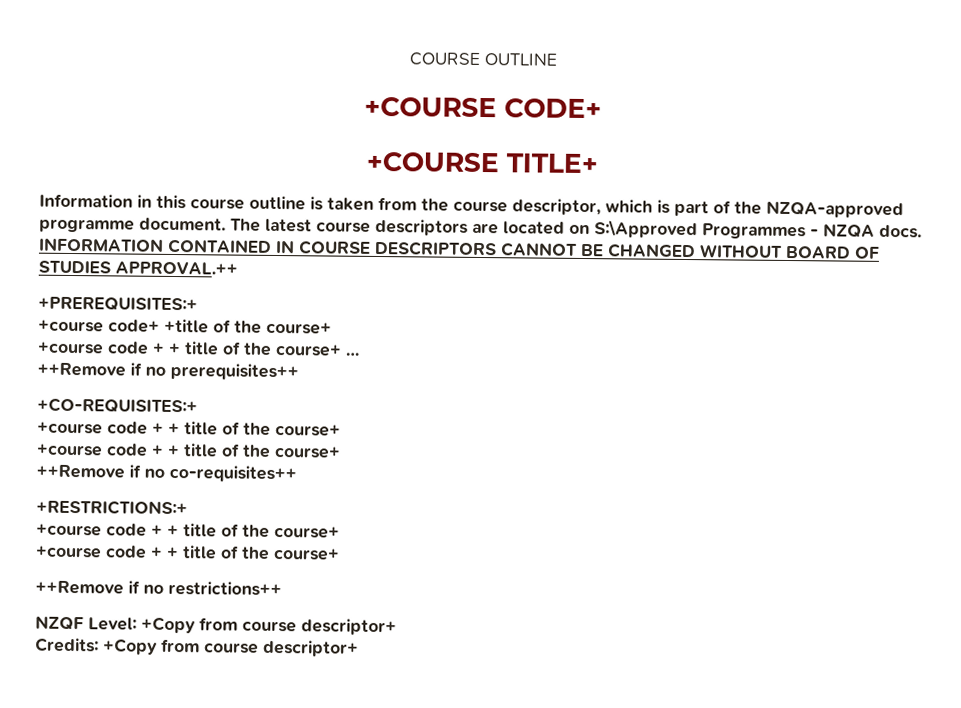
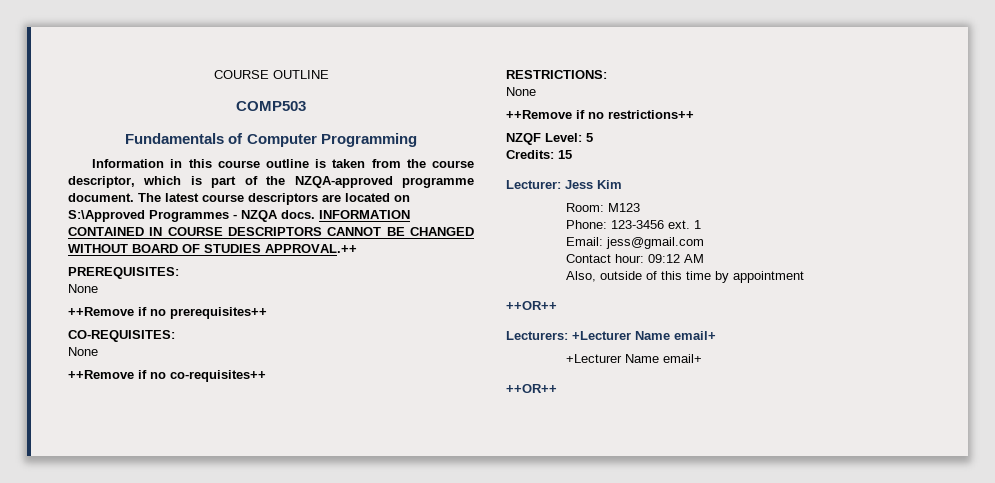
[364,96,602,119] [366,151,598,174] +COURSE CODE+ // +COURSE TITLE+ -> [236,101,306,111] [125,133,417,147] COMP503 // Fundamentals of Computer Programming
[38,296,198,312] [38,318,332,335] [37,341,360,357] [37,362,299,381] [37,397,198,414] [37,421,341,437] [36,443,341,459] [36,464,297,483] [36,499,188,516] [36,523,340,539] [35,545,340,561] +PREREQUISITES:+ // +course code+ +title of the course+ // +course code + + title of the course+ … // ++Remove if no prerequisites++ // +CO-REQUISITES:+ // +course code + + title of the course+ // +course code + + title of the course+ // ++Remove if no co-requisites++ // +RESTRICTIONS:+ // +course code + + title of the course+ // +course code + + title of the course+ -> [68,267,179,279] [68,284,98,293] [68,307,267,319] [68,330,175,342] [68,347,98,356] [68,370,266,382] [506,70,607,79] [506,87,536,96] PREREQUISITES: // None // ++Remove if no prerequisites++ // CO-REQUISITES: // None // ++Remove if no co-requisites++ // RESTRICTIONS: // None
[141,616,397,636] [35,637,359,657] +Copy from course descriptor+ // Credits: +Copy from course descriptor+ -> [586,133,593,142] [506,150,572,159] [506,180,622,189] [565,203,640,212] [565,220,701,229] [565,237,704,249] [565,254,704,263] [565,271,804,283] [506,301,557,310] [506,331,716,340] [565,354,702,363] [506,384,557,393] 5 // Credits: 15 // Lecturer: Jess Kim // Room: M123 // Phone: 123-3456 ext. 1 // Email: jess@gmail.com // Contact hour: 09:12 AM // Also, outside of this time by appointment // ++OR++ // Lecturers: +Lecturer Name email+ // +Lecturer Name email+ // ++OR++

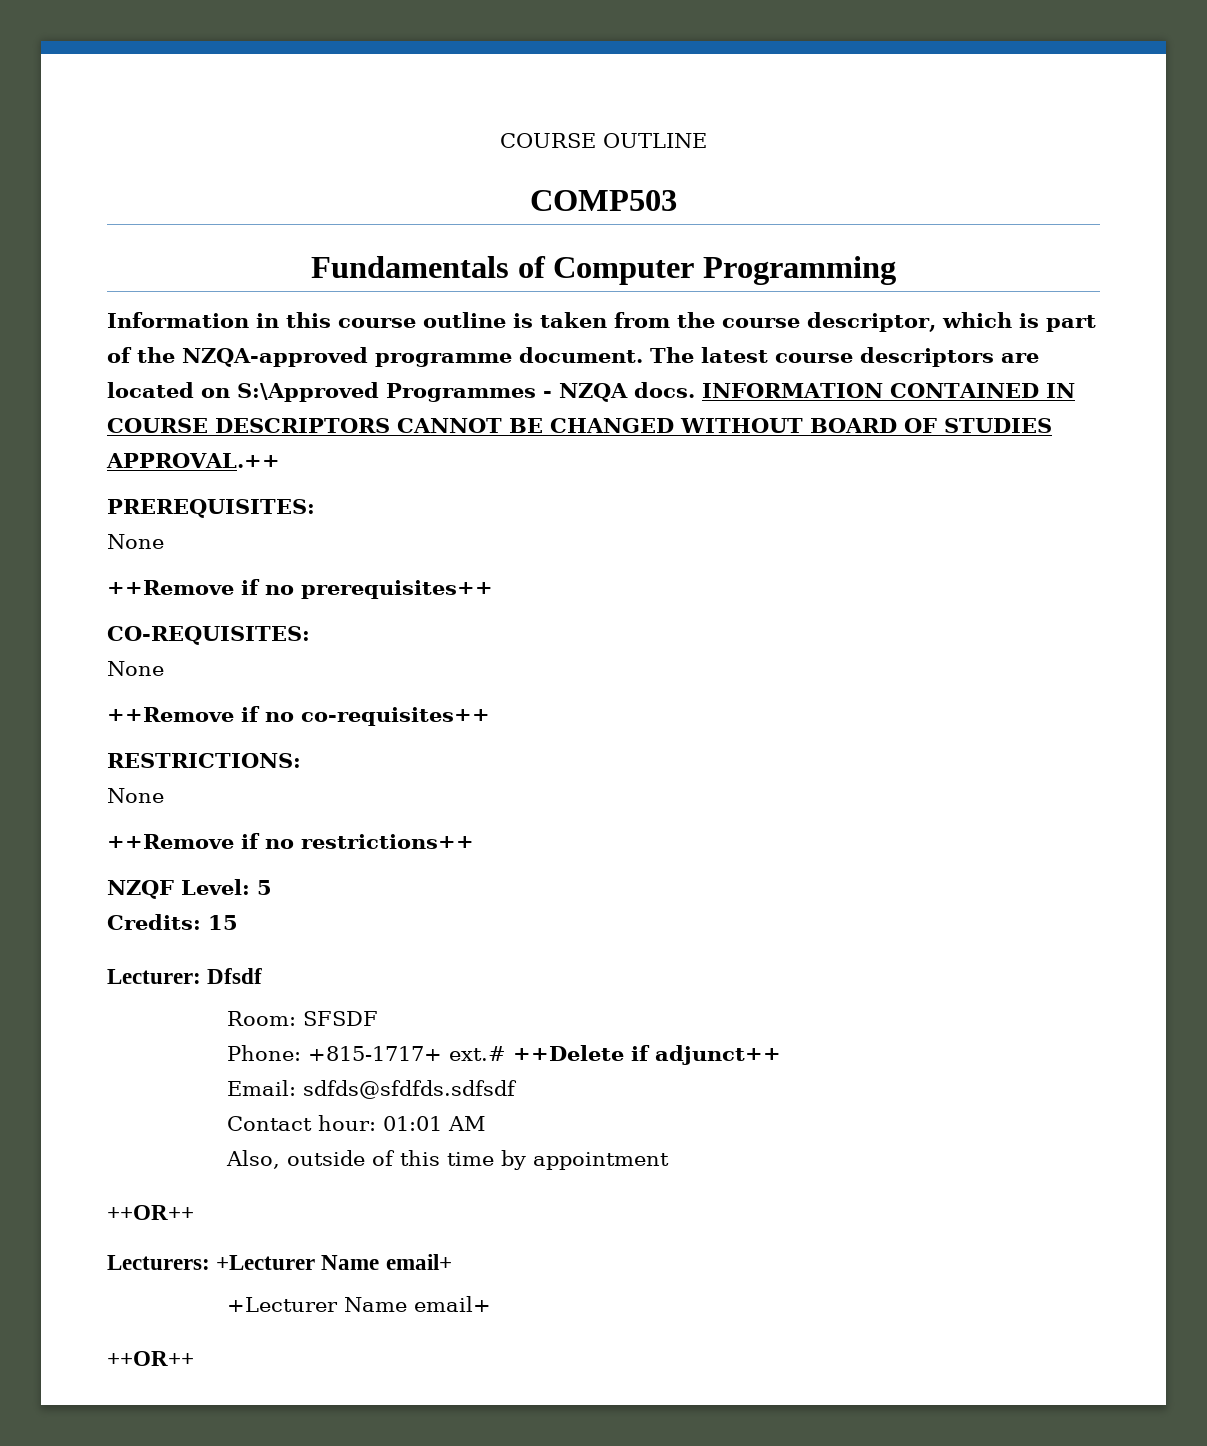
[565,180,622,189] Jess Kim -> [207,968,263,984] Dfsdf
[607,203,640,212] M123 -> [302,1011,378,1026] SFSDF
[610,220,701,229] 123-3456 ext. 1 -> [307,1045,781,1065] +815-1717+ ext.# ++Delete if adjunct++
[605,237,704,249] jess@gmail.com -> [302,1080,517,1099] sdfds@sfdfds.sdfsdf
[647,254,680,263] 09:12 -> [382,1116,442,1131] 01:01

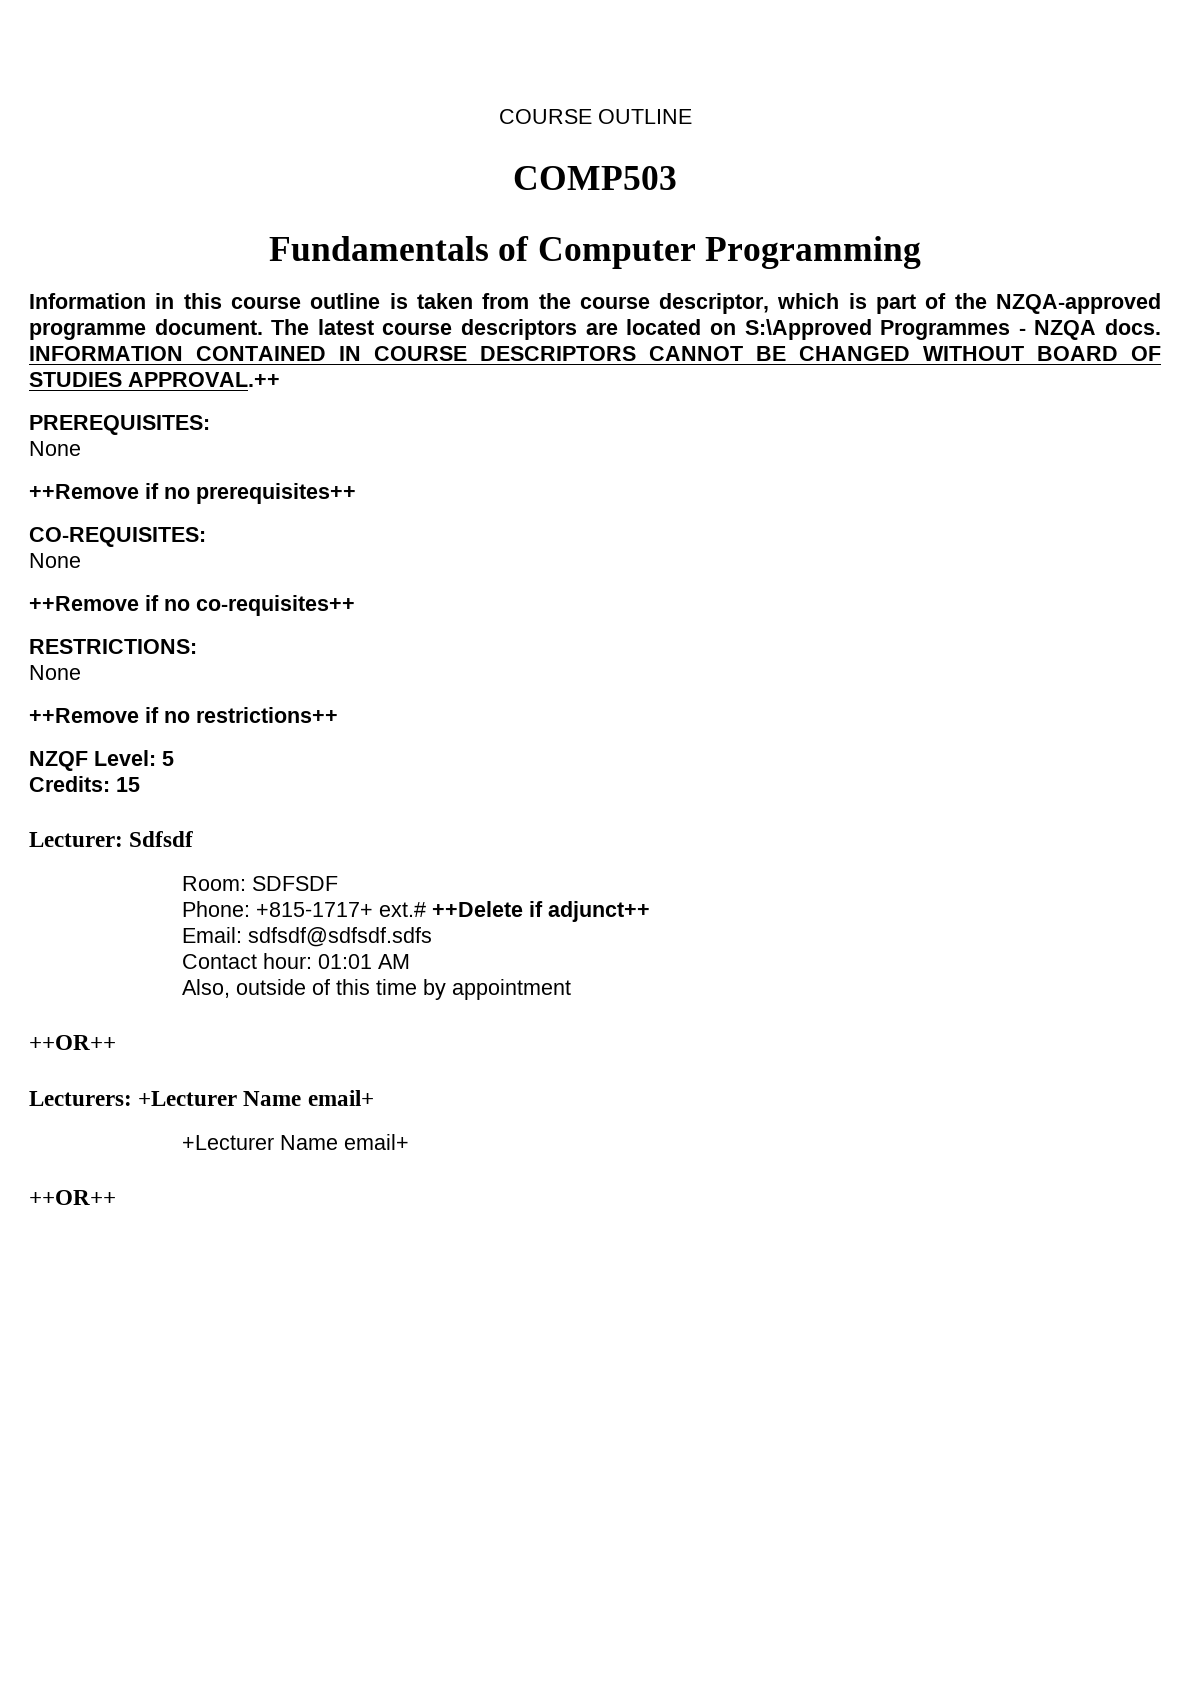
[207,968,263,984] Dfsdf -> [129,831,194,847] Sdfsdf
[302,1011,378,1026] SFSDF -> [252,876,339,891] SDFSDF
[302,1080,517,1099] sdfds@sfdfds.sdfsdf -> [248,927,433,947] sdfsdf@sdfsdf.sdfs

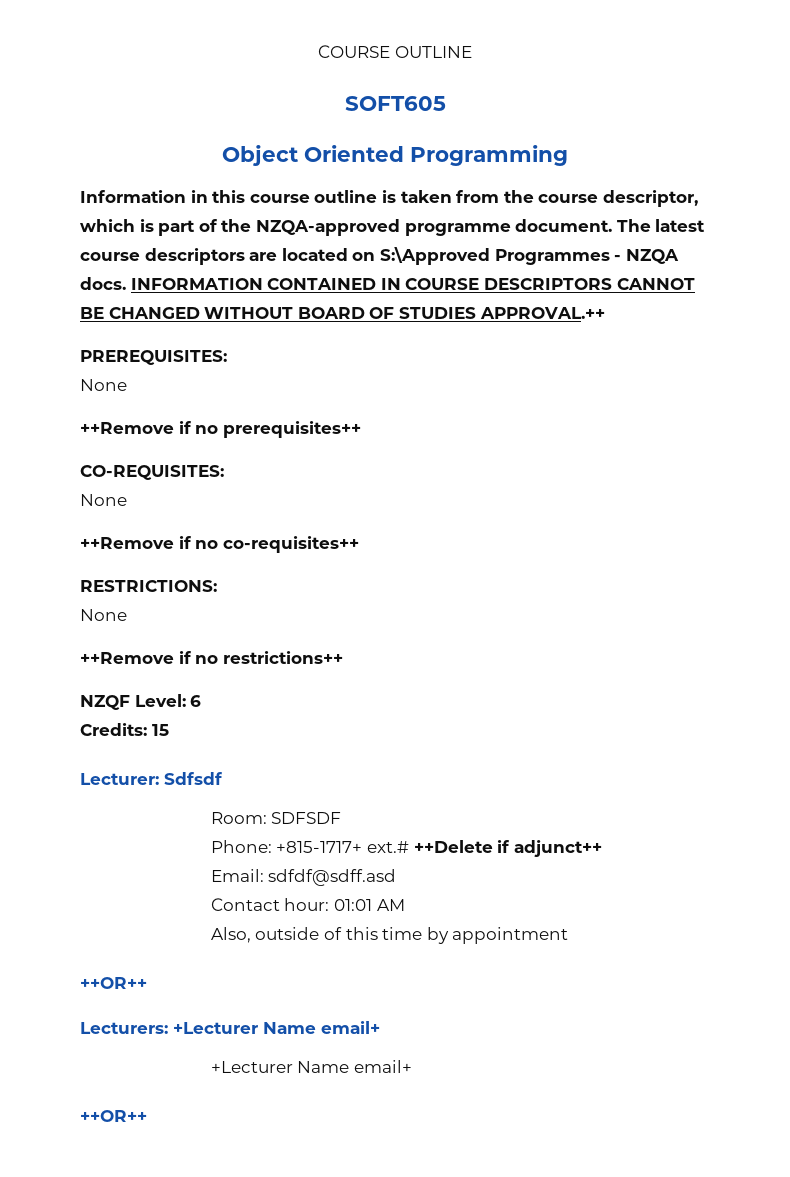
[513,166,677,190] [268,236,696,269] COMP503 // Fundamentals of Computer -> [344,96,446,111] [222,145,404,166] SOFT605 // Object Oriented
[162,751,174,766] 5 -> [190,695,202,707] 6
[248,927,433,947] sdfsdf@sdfsdf.sdfs -> [268,869,397,886] sdfdf@sdff.asd

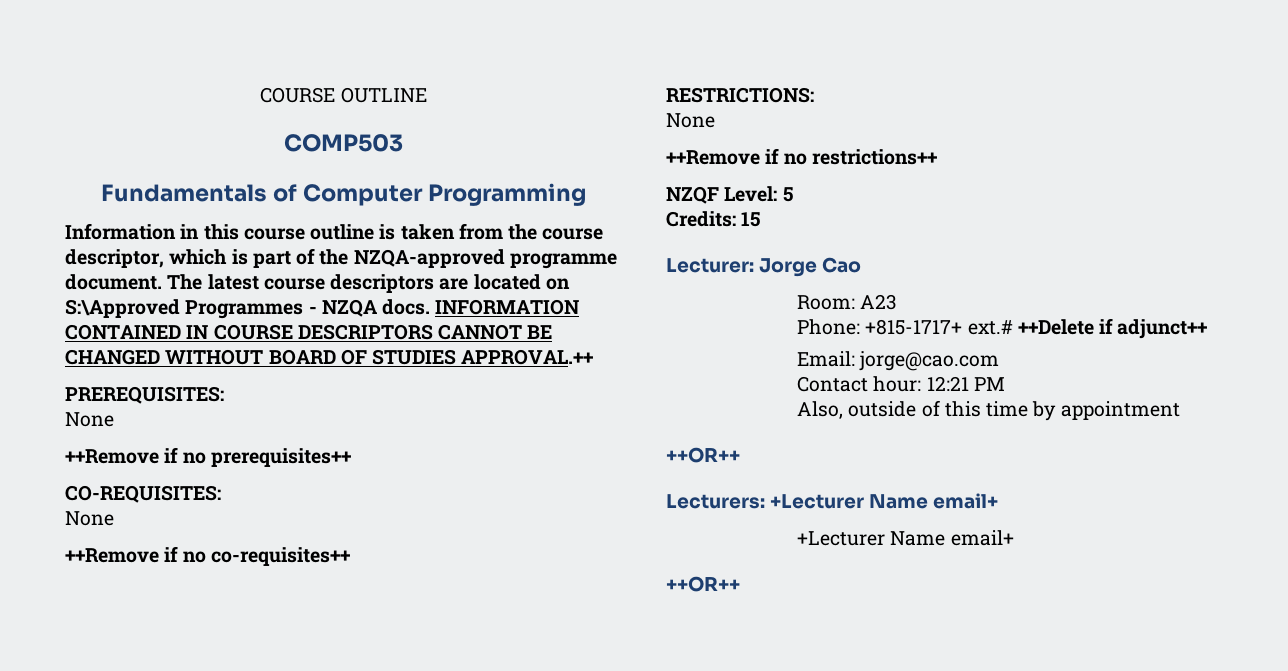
[344,96,446,111] [222,145,404,166] SOFT605 // Object Oriented -> [284,134,403,152] [100,184,424,206] COMP503 // Fundamentals of Computer
[190,695,202,707] 6 -> [782,187,793,202] 5
[164,772,223,785] Sdfsdf -> [759,257,862,277] Jorge Cao
[271,812,342,824] SDFSDF -> [860,294,898,310] A23
[268,869,397,886] sdfdf@sdff.asd -> [859,351,1000,371] jorge@cao.com
[333,899,405,911] 01:01 AM -> [926,376,1005,391] 12:21 PM

